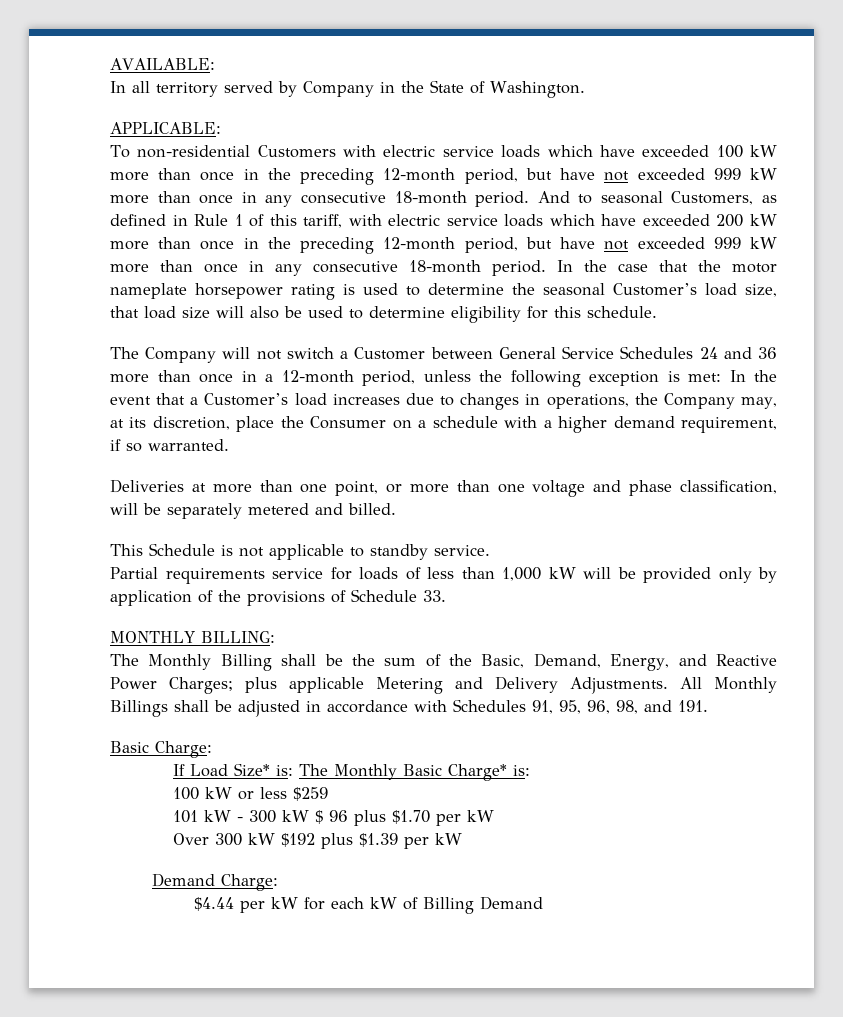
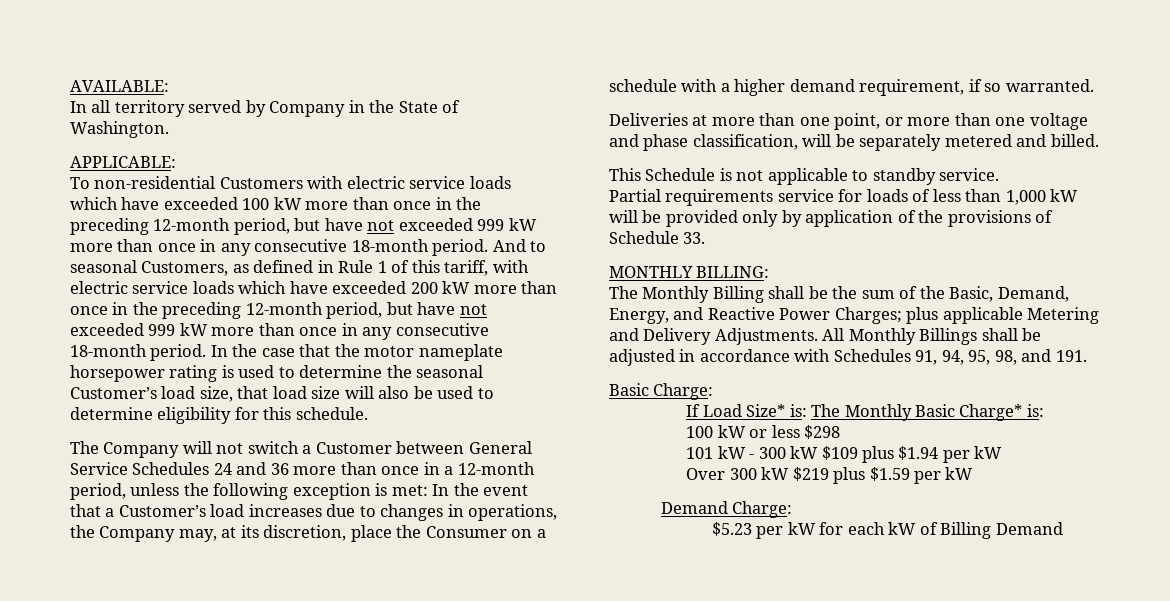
[559,700,610,714] 95, 96, -> [941,350,991,365] 94, 95,
[293,787,329,801] $259 -> [804,425,841,439] $298
[315,810,431,826] $ 96 plus $1.70 -> [821,446,939,463] $109 plus $1.94
[281,833,399,849] $192 plus $1.39 -> [792,467,910,484] $219 plus $1.59
[194,897,235,911] $4.44 -> [712,522,753,536] $5.23

